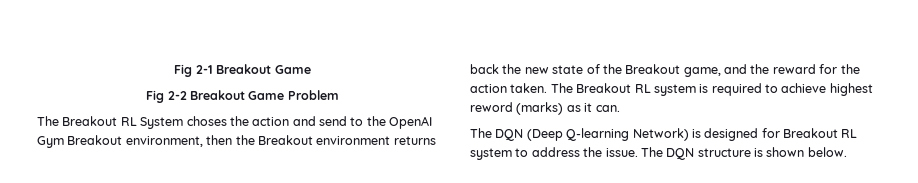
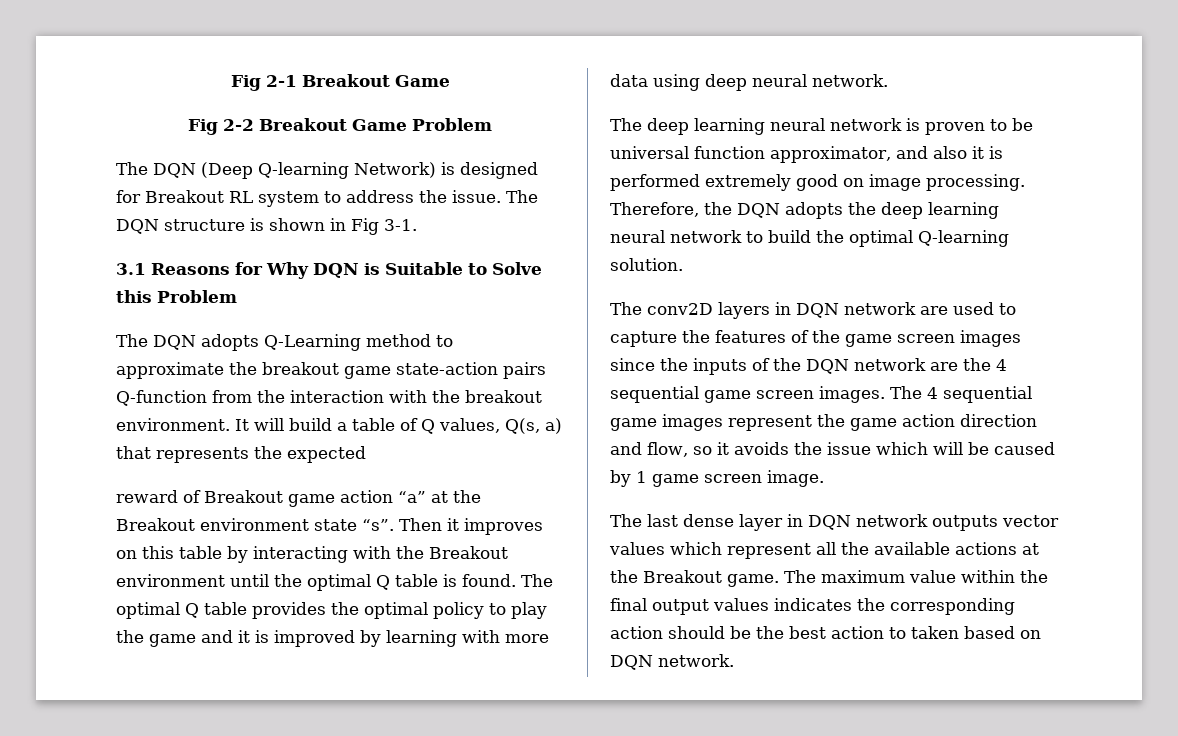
[37,116,433,129] [37,135,436,148] [470,64,860,77] [470,83,873,96] [470,102,620,115] // The Breakout RL System choses the action and send to the OpenAI Gym Breakout environment, then the Breakout environment returns back the new state of the Breakout game, and the reward for the action taken. The Breakout RL system is required to achieve highest reword (marks) as it can. -> (492, 124) none
[807,147,847,157] below. -> [330,218,417,235] [116,262,542,279] [116,290,237,303] [116,334,453,351] [116,362,546,379] [116,390,542,406] [116,418,562,434] [116,446,366,463] [116,490,481,507] [116,518,543,535] [116,546,508,563] [116,574,553,591] [116,602,547,619] [116,630,549,647] [610,74,888,91] [610,118,1033,135] [610,146,1003,163] [610,174,1025,191] [610,202,999,219] [610,230,1009,247] [610,258,683,271] [610,302,1016,319] [610,330,1021,347] [610,358,1007,375] [610,386,1032,403] [610,414,1037,431] [610,442,1055,457] [610,470,824,487] [610,514,1059,531] [609,542,1039,559] [610,570,1048,587] [610,598,1015,615] [610,626,1041,639] [610,654,734,670] in Fig 3-1. // 3.1 Reasons for Why DQN is Suitable to Solve this Problem // The DQN adopts Q-Learning method to approximate the breakout game state-action pairs Q-function from the interaction with the breakout environment. It will build a table of Q values, Q(s, a) that represents the expected // reward of Breakout game action “a” at the Breakout environment state “s”. Then it improves on this table by interacting with the Breakout environment until the optimal Q table is found. The optimal Q table provides the optimal policy to play the game and it is improved by learning with more data using deep neural network. // The deep learning neural network is proven to be universal function approximator, and also it is performed extremely good on image processing. Therefore, the DQN adopts the deep learning neural network to build the optimal Q-learning solution. // The conv2D layers in DQN network are used to capture the features of the game screen images since the inputs of the DQN network are the 4 sequential game screen images. The 4 sequential game images represent the game action direction and flow, so it avoids the issue which will be caused by 1 game screen image. // The last dense layer in DQN network outputs vector values which represent all the available actions at the Breakout game. The maximum value within the final output values indicates the corresponding action should be the best action to taken based on DQN network.

